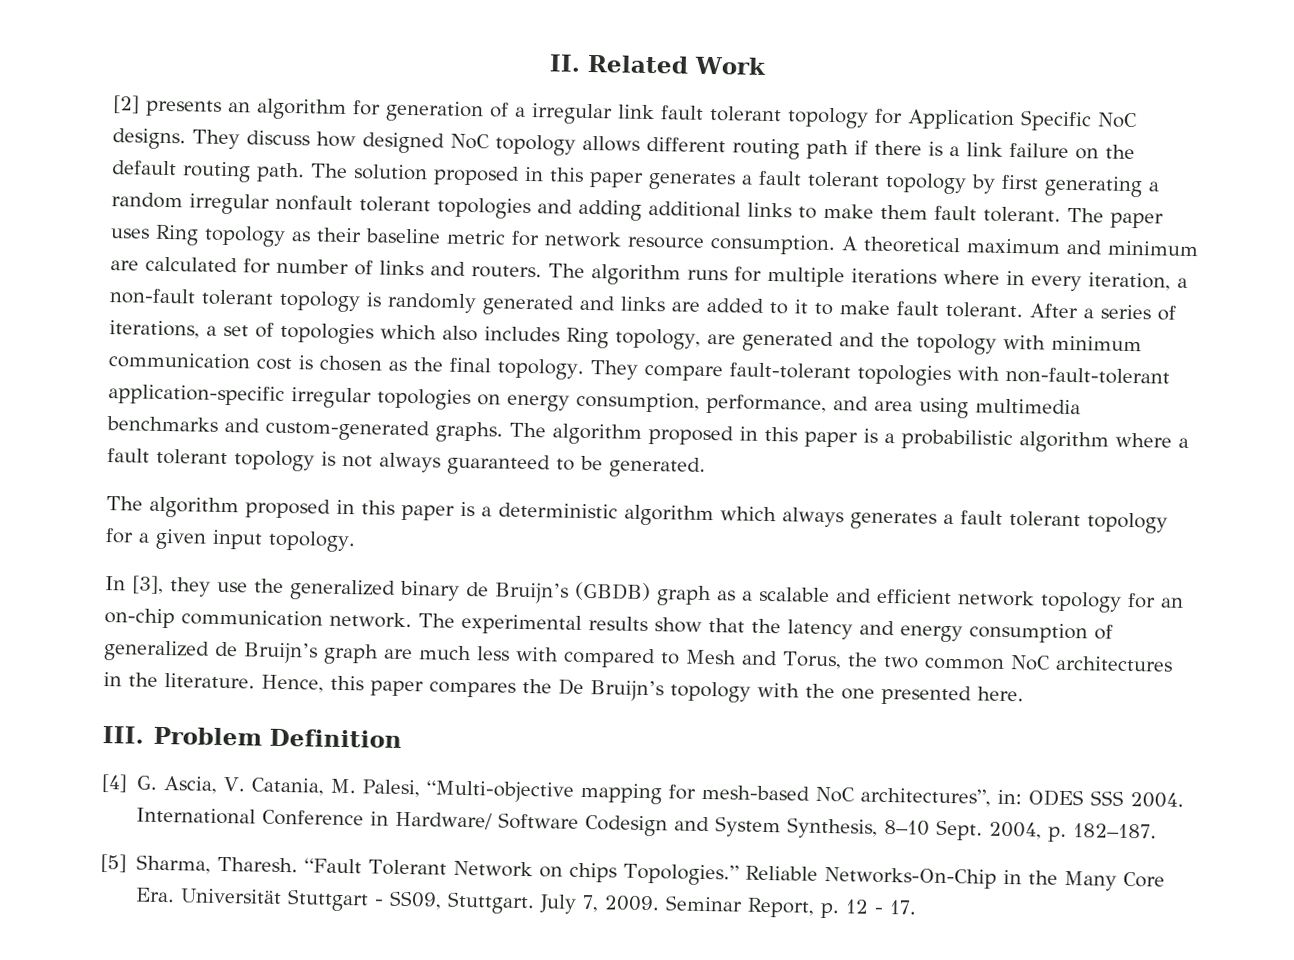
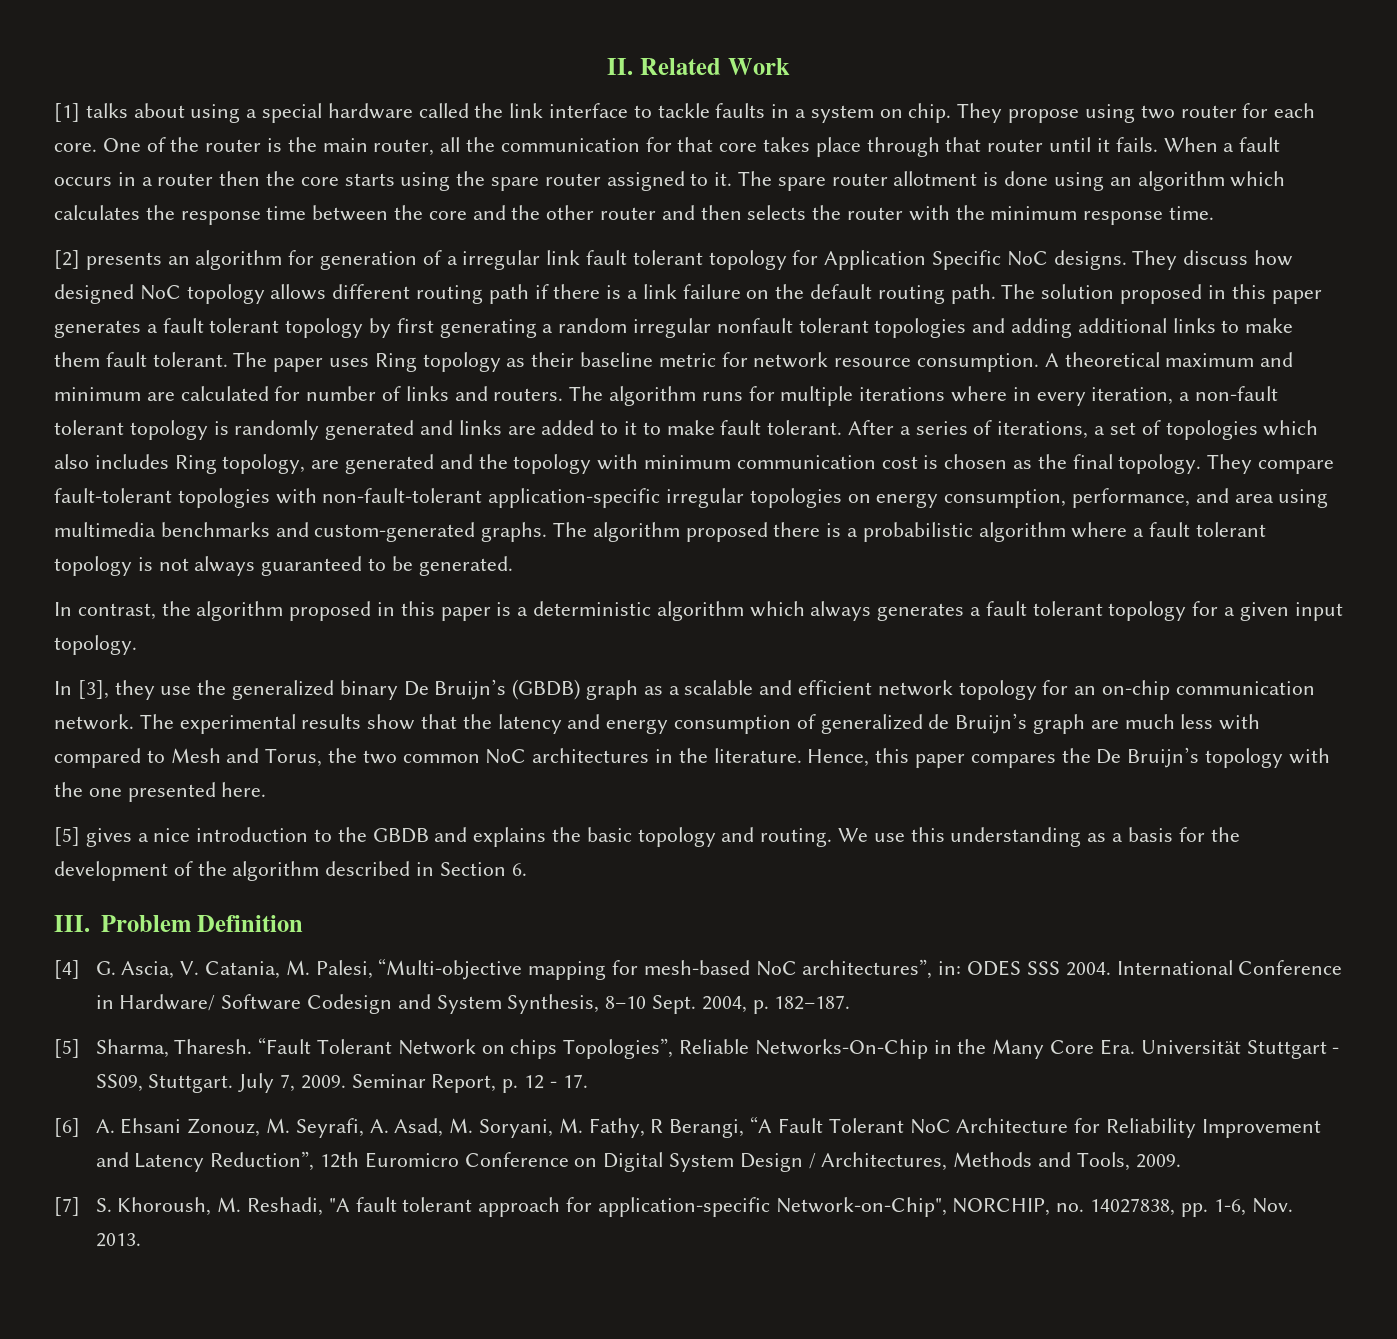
(768, 65) none -> [54,103,1316,123] [54,137,1281,157] [54,171,1286,191] [54,205,1215,225] // [1] talks about using a special hardware called the link interface to tackle faults in a system on chip. They propose using two router for each core. One of the router is the main router, all the communication for that core takes place through that router until it fails. When a fault occurs in a router then the core starts using the spare router assigned to it. The spare router allotment is done using an algorithm which calculates the response time between the core and the other router and then selects the router with the minimum response time.
[739,426,858,448] in this paper -> [773,522,821,537] there
[106,496,143,511] The -> [54,601,191,620] In contrast, the
[466,582,489,597] de -> [403,681,429,696] De
(1024, 694) none -> [54,827,1240,847] [54,861,527,881] // [5] gives a nice introduction to the GBDB and explains the basic topology and routing. We use this understanding as a basis for the development of the algorithm described in Section 6.
[623,863,740,886] Topologies.” -> [563,1038,674,1059] Topologies”,
(918, 907) none -> [54,1116,1321,1138] [95,1151,1181,1172] [54,1197,1293,1217] [95,1233,141,1247] // [6] A. Ehsani Zonouz, M. Seyrafi, A. Asad, M. Soryani, M. Fathy, R Berangi, “A Fault Tolerant NoC Architecture for Reliability Improvement and Latency Reduction”, 12th Euromicro Conference on Digital System Design / Architectures, Methods and Tools, 2009. // [7] S. Khoroush, M. Reshadi, "A fault tolerant approach for application-specific Network-on-Chip", NORCHIP, no. 14027838, pp. 1-6, Nov. 2013.

